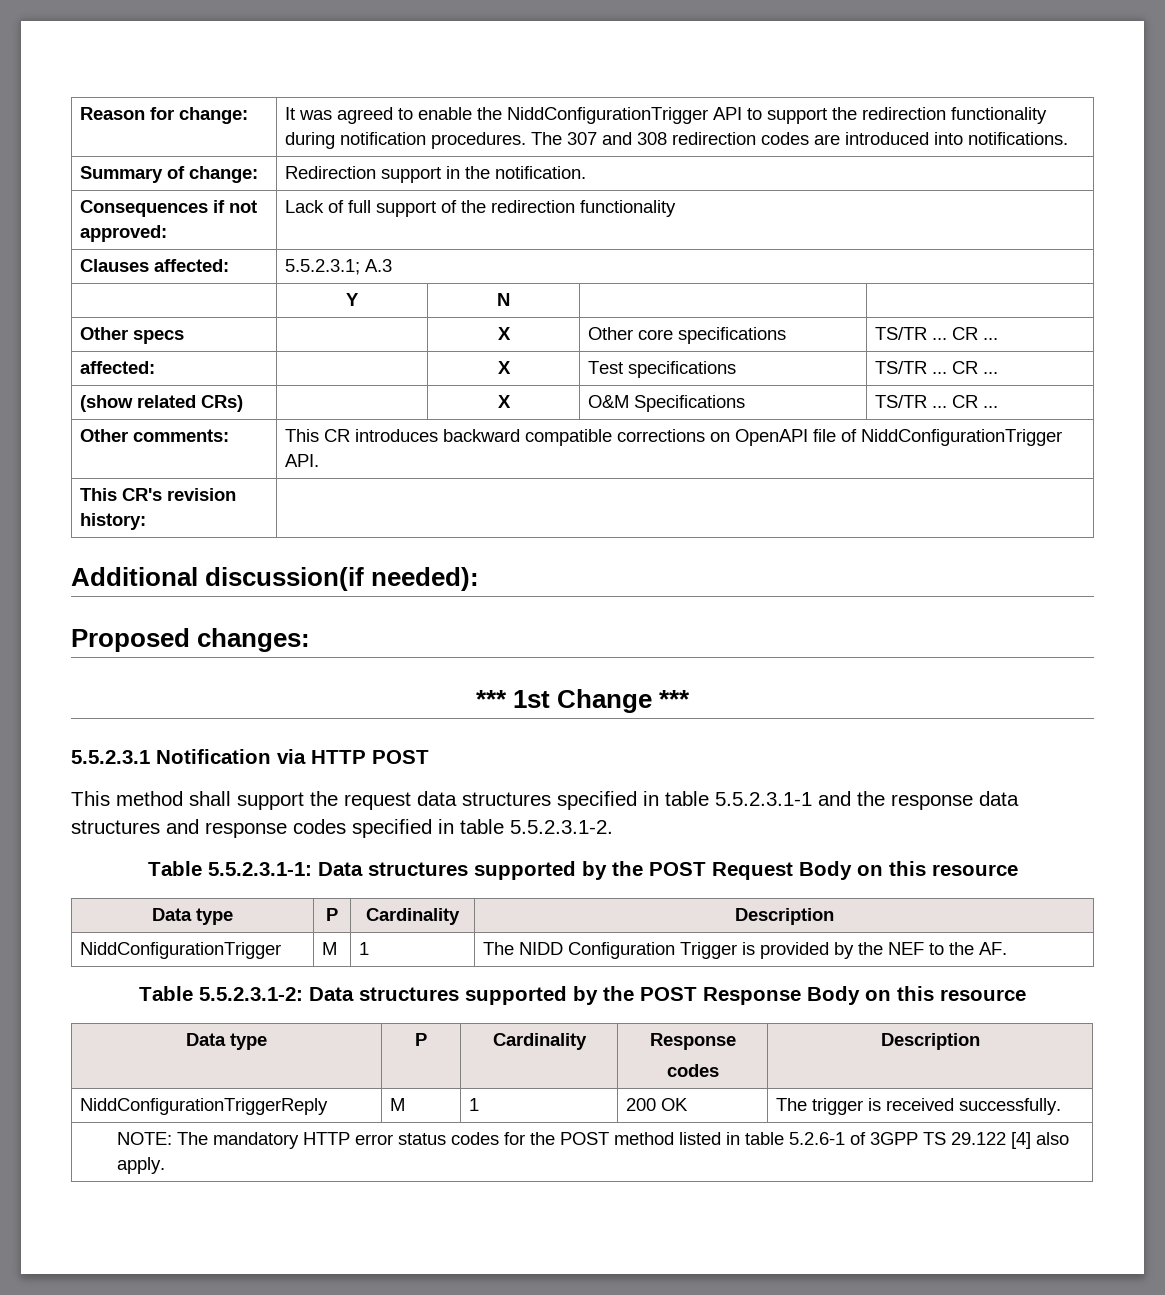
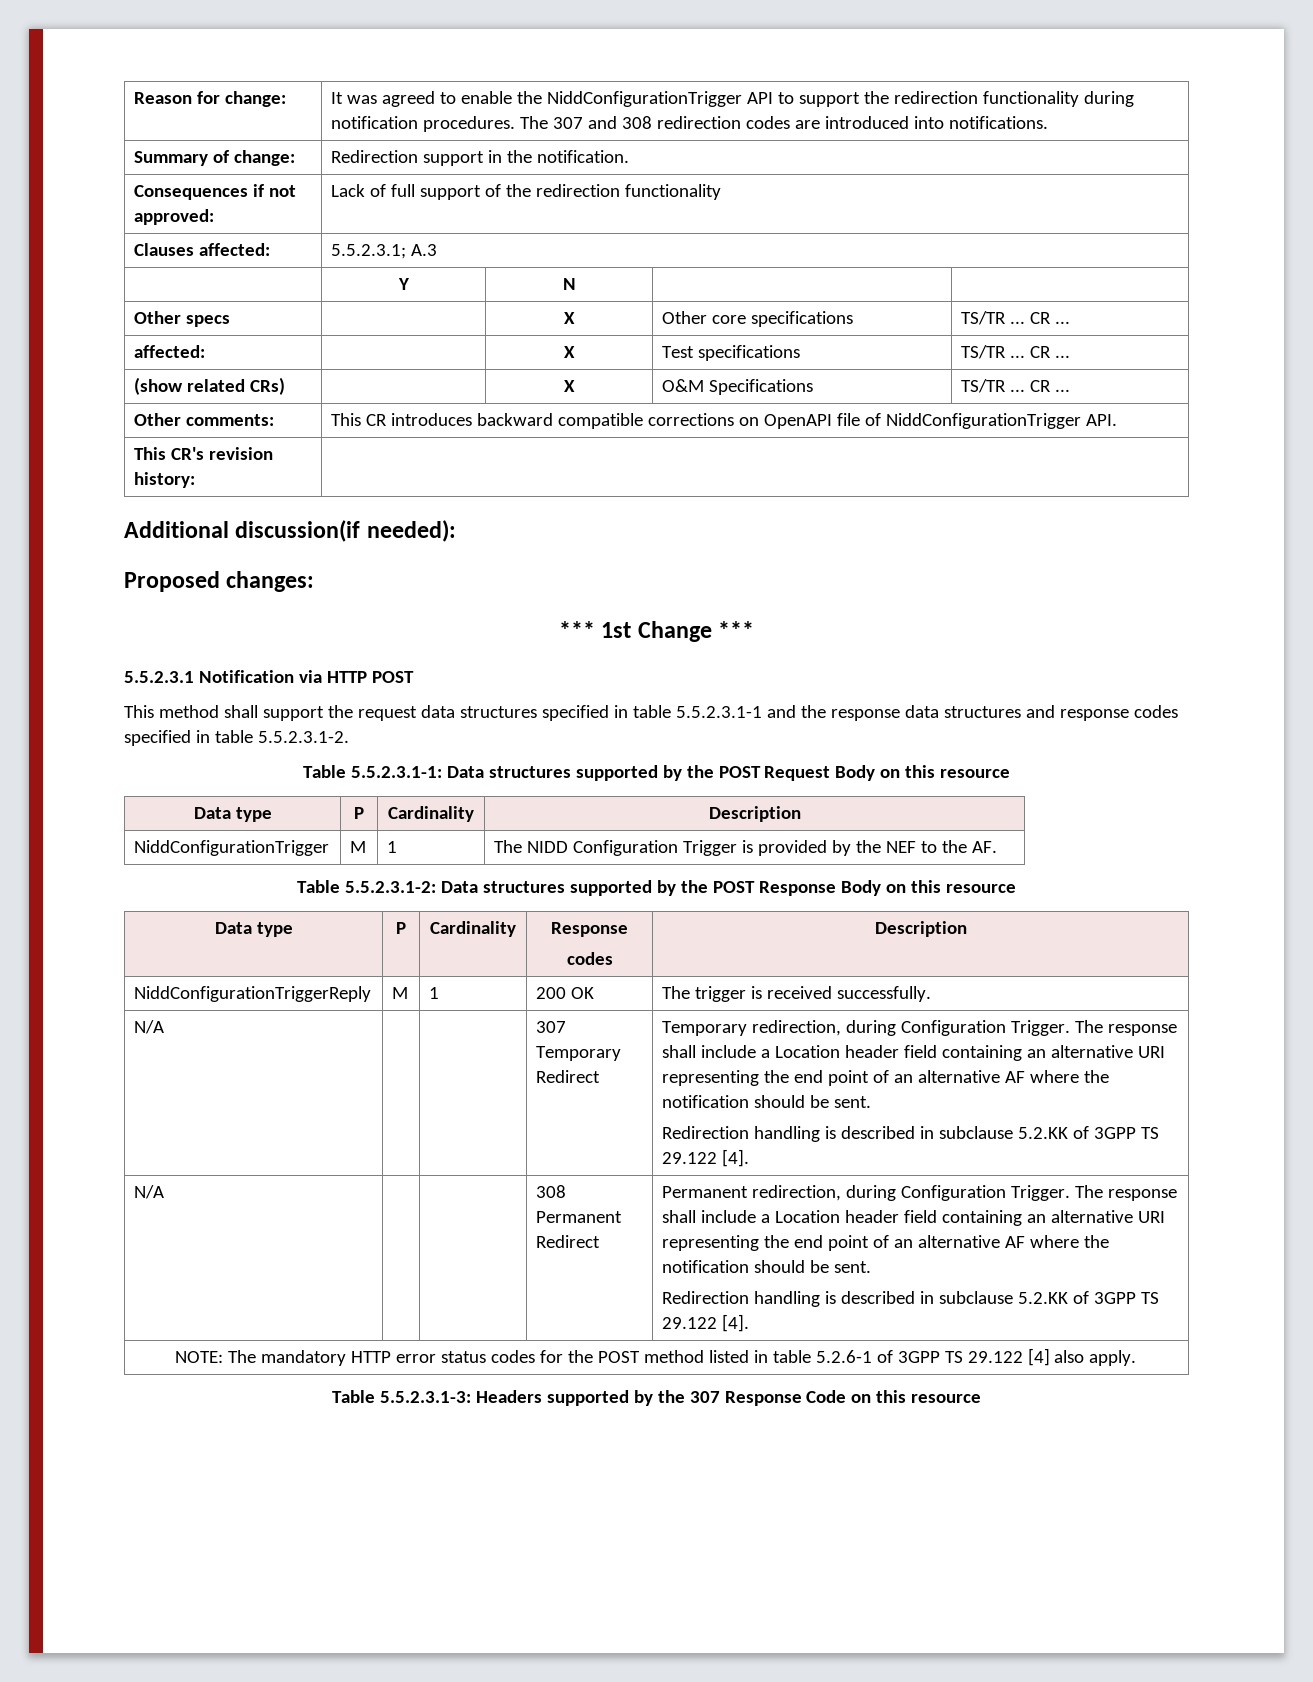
(1061, 1106) none -> [134,1020,165,1034] [536,1021,567,1033] [536,1046,622,1061] [536,1070,601,1083] [662,1020,1178,1036] [662,1045,1165,1061] [662,1070,1109,1086] [662,1095,872,1108] [662,1126,1159,1142] [662,1149,750,1167] [134,1185,165,1199] [536,1185,567,1198] [536,1211,623,1223] [536,1235,601,1248] [662,1185,1178,1201] [662,1210,1165,1226] [662,1235,1109,1251] [662,1260,872,1273] [662,1291,1159,1307] [662,1314,750,1332] // N/A | | | 307 Temporary Redirect | Temporary redirection, during Configuration Trigger. The response shall include a Location header field containing an alternative URI representing the end point of an alternative AF where the notification should be sent. // Redirection handling is described in subclause 5.2.KK of 3GPP TS 29.122 [4]. // N/A | | | 308 Permanent Redirect | Permanent redirection, during Configuration Trigger. The response shall include a Location header field containing an alternative URI representing the end point of an alternative AF where the notification should be sent. // Redirection handling is described in subclause 5.2.KK of 3GPP TS 29.122 [4].
(166, 1165) none -> [331,1390,982,1406] // Table 5.5.2.3.1-3: Headers supported by the 307 Response Code on this resource

